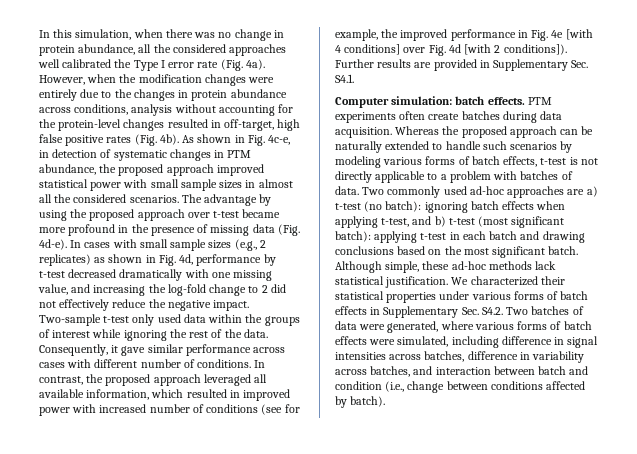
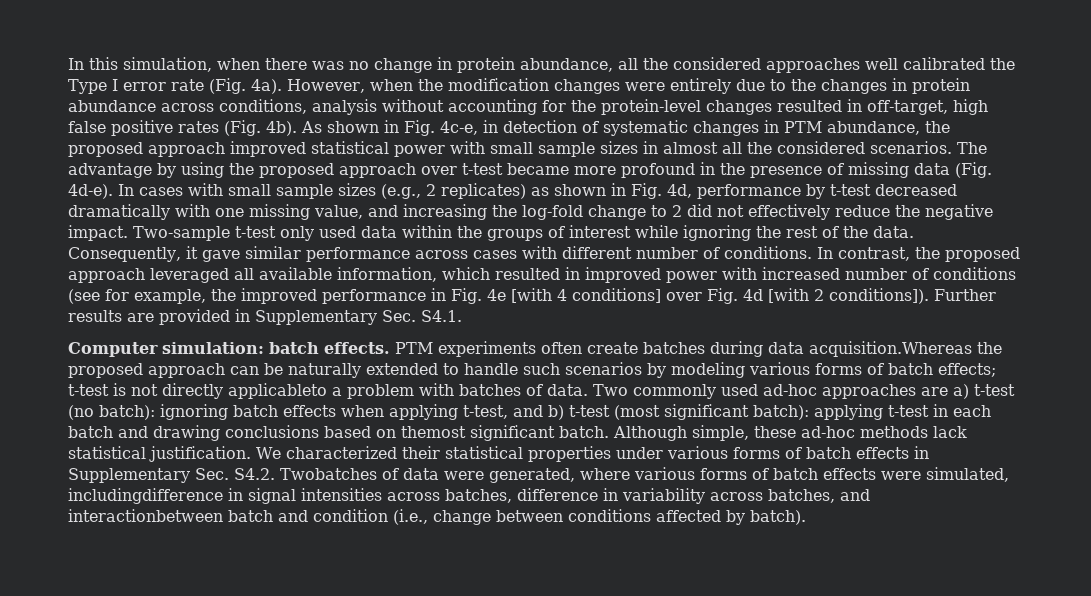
[335,126,440,138] acquisition. Whereas -> [809,341,972,357] acquisition.Whereas
[503,156,538,167] effects, -> [938,363,996,377] effects;
[375,171,438,183] applicable to -> [228,383,327,399] applicableto
[444,246,489,255] the most -> [401,426,466,438] themost
[506,306,570,315] Two batches -> [280,468,377,480] Twobatches
[451,336,552,348] including difference -> [68,488,223,504] includingdifference
[435,366,535,375] interaction between -> [68,509,223,522] interactionbetween

